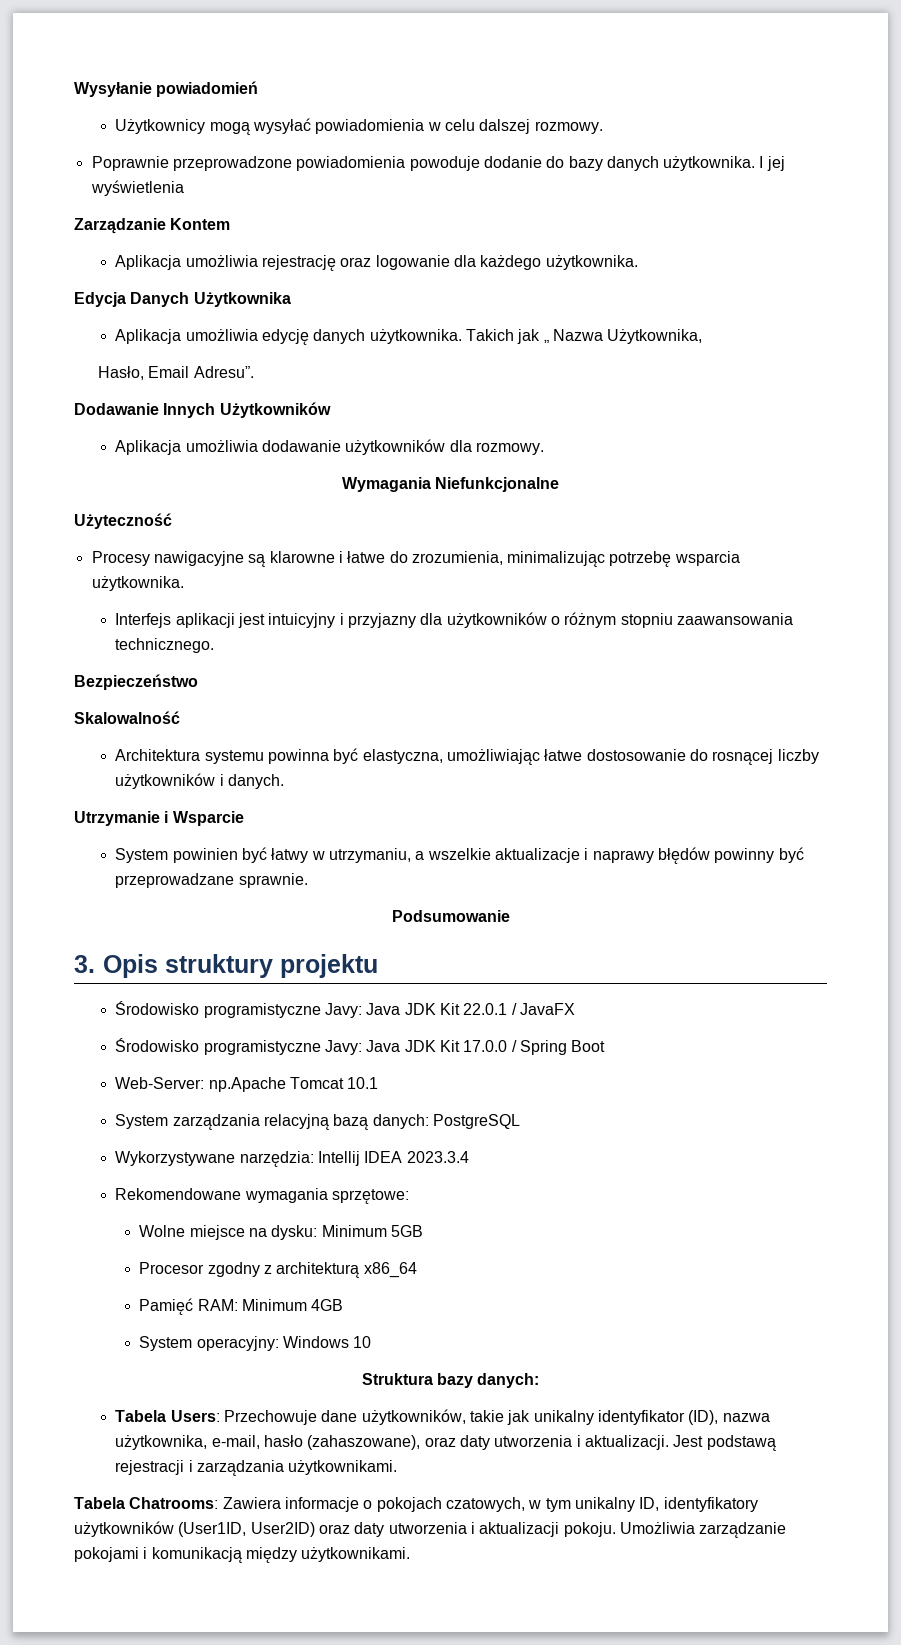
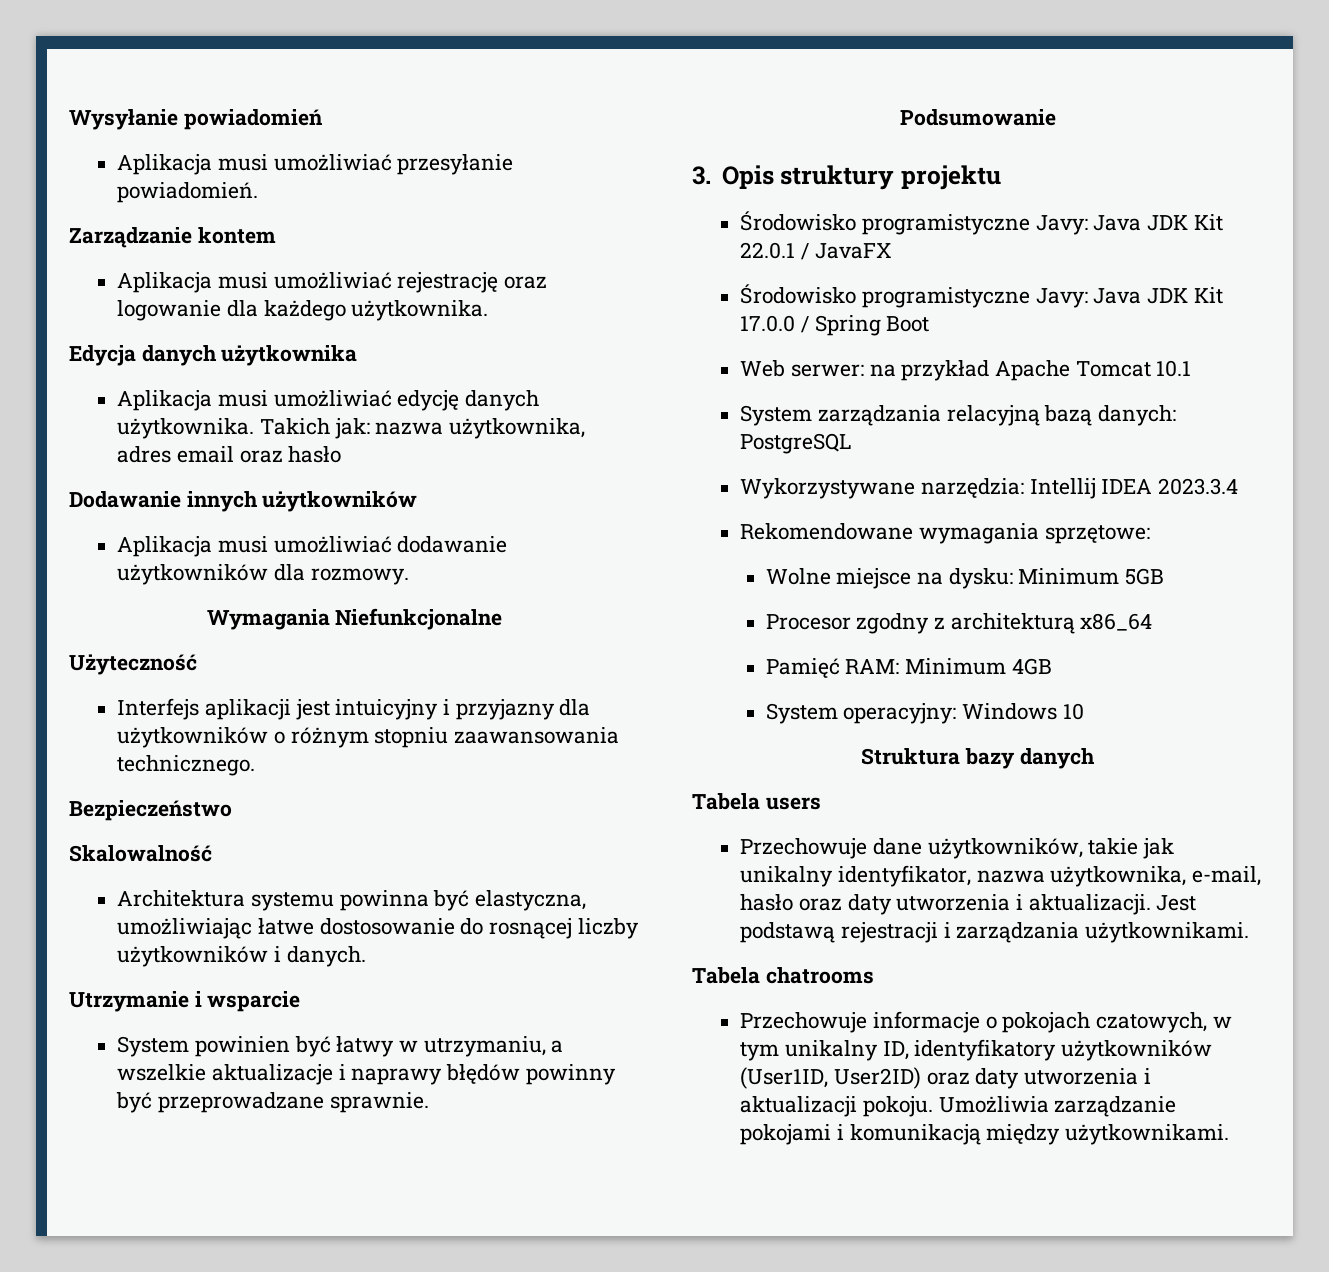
[115,118,603,135] [91,156,785,171] [90,180,184,196] Użytkownicy mogą wysyłać powiadomienia w celu dalszej rozmowy. // Poprawnie przeprowadzone powiadomienia powoduje dodanie do bazy danych użytkownika. I jej wyświetlenia -> [117,154,514,175] [117,182,259,203] Aplikacja musi umożliwiać przesyłanie powiadomień.
[170,218,231,230] [115,255,258,270] Kontem // Aplikacja umożliwia -> [197,227,276,244] [117,272,392,293] kontem // Aplikacja musi umożliwiać
[130,292,291,307] [115,329,258,344] Danych Użytkownika // Aplikacja umożliwia -> [141,345,358,366] [117,390,392,411] danych użytkownika // Aplikacja musi umożliwiać
[517,329,703,344] [97,366,254,380] jak „ Nazwa Użytkownika, // Hasło, Email Adresu”. -> [334,418,586,439] [117,446,342,463] jak: nazwa użytkownika, adres email oraz hasło
[163,402,331,418] [115,440,258,455] Innych Użytkowników // Aplikacja umożliwia -> [186,491,418,512] [117,536,392,557] innych użytkowników // Aplikacja musi umożliwiać
[91,551,740,567] [91,576,184,591] // Procesy nawigacyjne są klarowne i łatwe do zrozumienia, minimalizując potrzebę wsparcia użytkownika. -> (197, 664) none
[172,811,244,826] Wsparcie -> [207,991,301,1012] wsparcie
[115,1077,286,1092] Web-Server: np.Apache -> [740,360,1071,381] Web serwer: na przykład Apache
[477,1373,540,1388] [115,1410,220,1422] danych: // Tabela Users: -> [1019,748,1095,769] [692,793,821,810] danych // Tabela users //
[598,1410,719,1425] identyfikator (ID), -> [838,865,972,887] identyfikator,
[307,1435,421,1450] (zahaszowane), -> (794, 902) none
[129,1497,281,1509] Chatrooms: Zawiera -> [765,967,874,984] [740,1012,868,1033] chatrooms // Przechowuje

